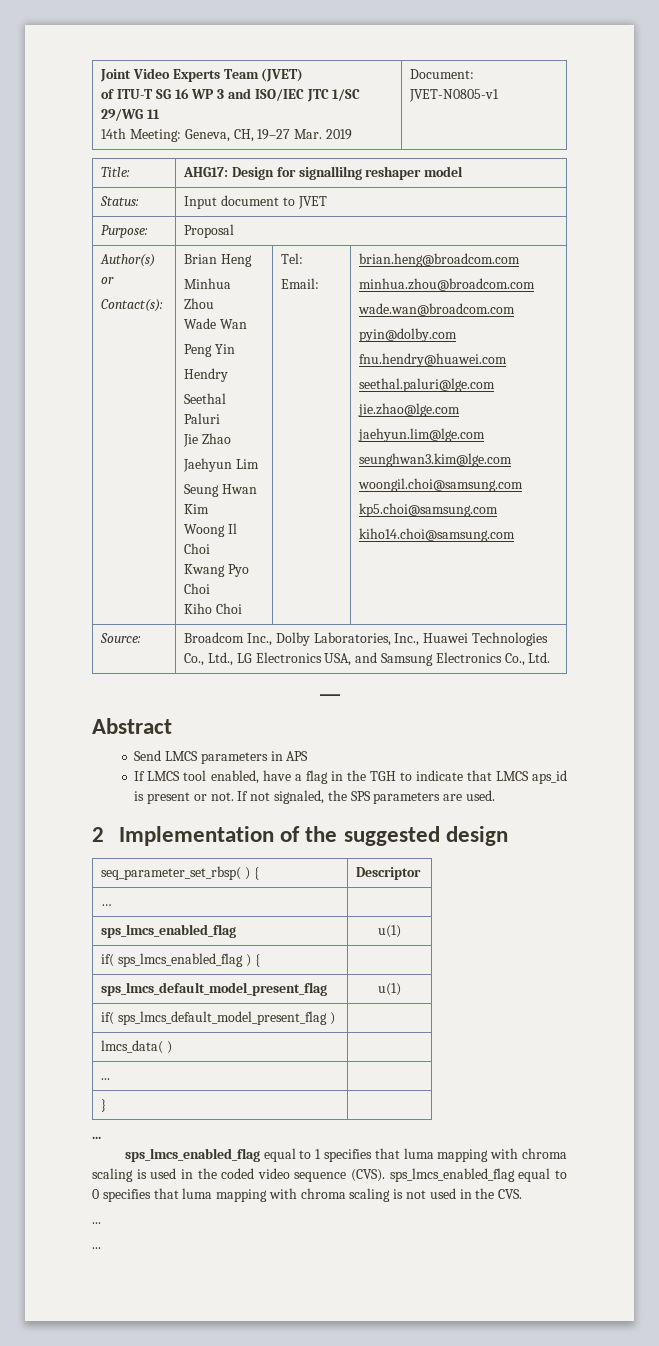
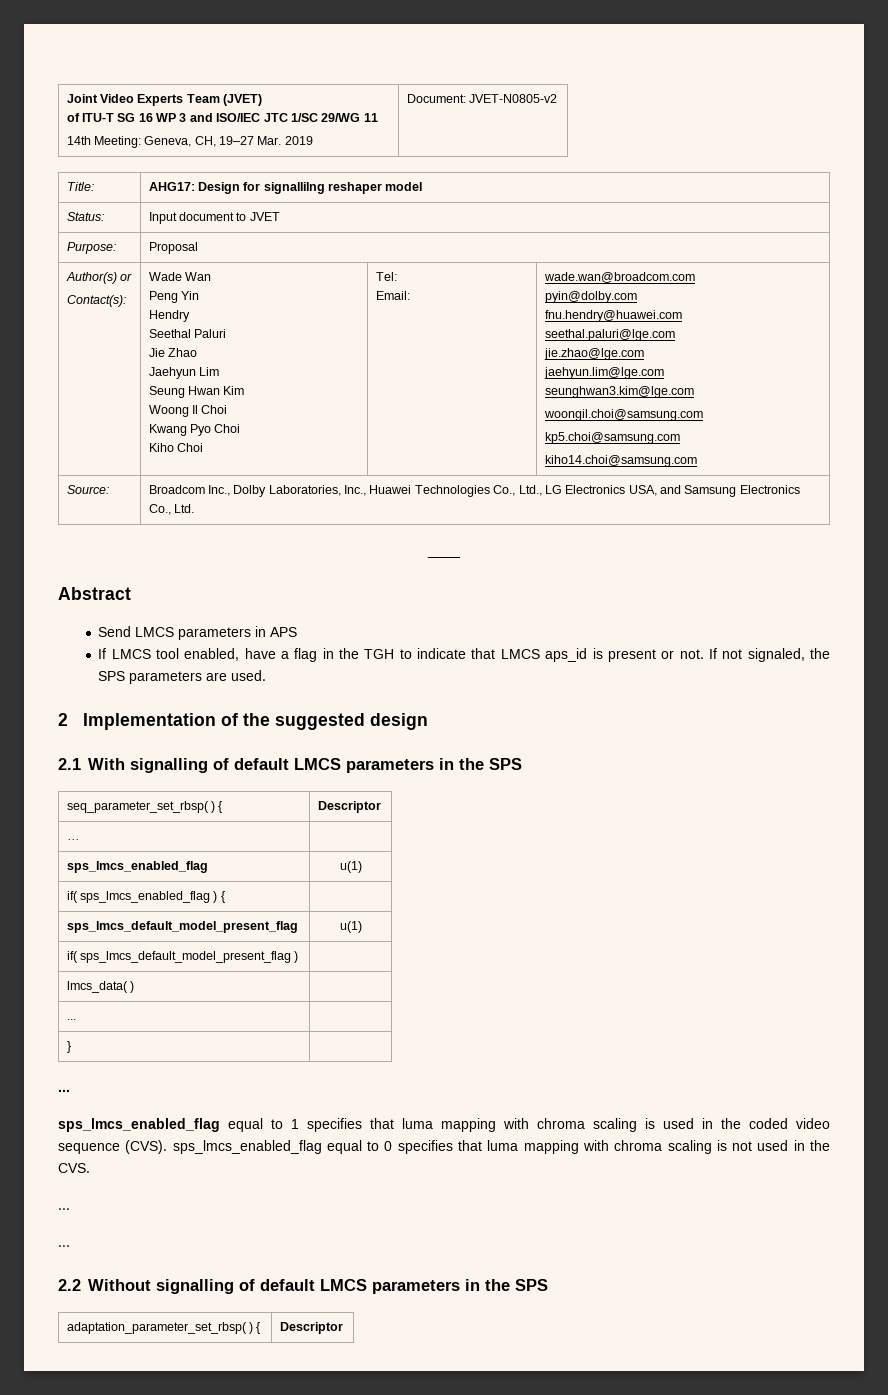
[409,89,500,102] JVET-N0805-v1 -> [468,94,557,103] JVET-N0805-v2
[184,254,253,267] [184,278,232,289] [184,298,215,309] Brian Heng // Minhua Zhou // -> (126, 301) none
[359,253,521,267] [359,278,536,291] brian.heng@broadcom.com // minhua.zhou@broadcom.com // -> (410, 295) none
(508, 836) none -> [58,758,522,773] // 2.1 With signalling of default LMCS parameters in the SPS
(101, 1248) none -> [58,1279,548,1294] [66,1322,261,1334] [279,1322,343,1334] // 2.2 Without signalling of default LMCS parameters in the SPS // adaptation_parameter_set_rbsp( ) { | Descriptor

